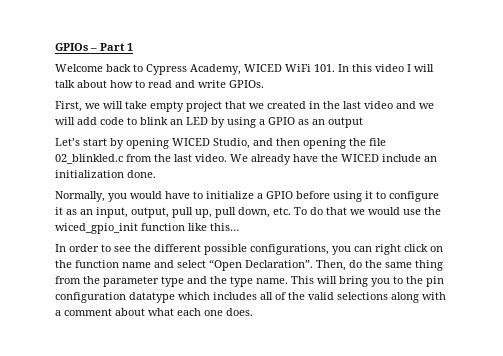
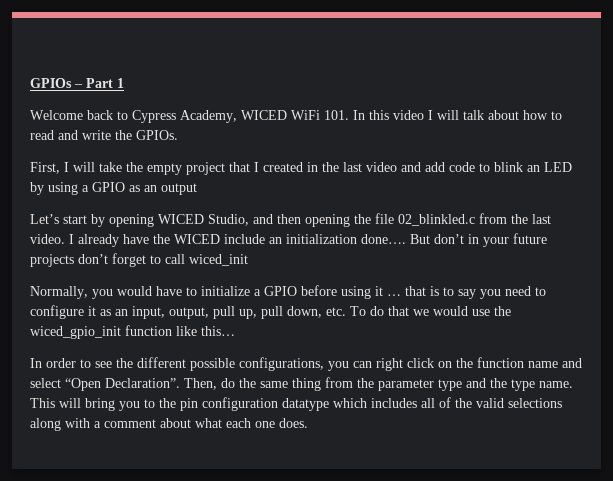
(226, 84) none -> [115,130,132,140] the
[85,103,100,109] we -> [64,162,69,172] I
(147, 105) none -> [126,162,143,172] the
[249,103,264,109] we -> [254,162,259,172] I
[419,103,434,109] [55,117,75,125] we will -> (421, 167) none
[230,154,248,162] We -> [69,234,74,244] I
[127,170,156,178] done. -> [361,233,547,247] [30,253,248,267] done…. But don’t in your future projects don’t forget to call wiced_init
(373, 195) none -> [387,286,531,299] … that is to say you need

